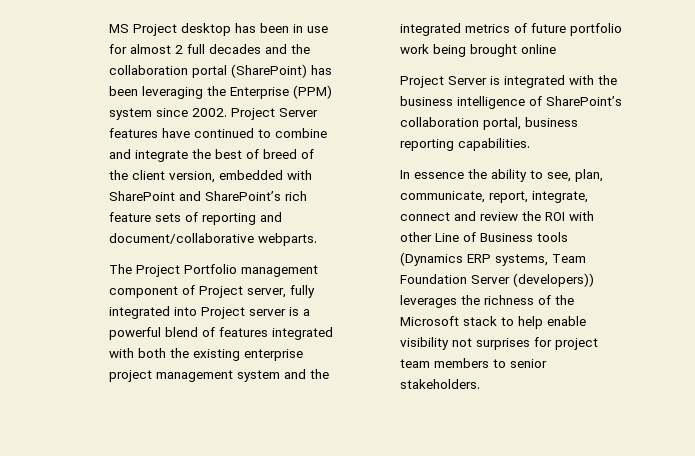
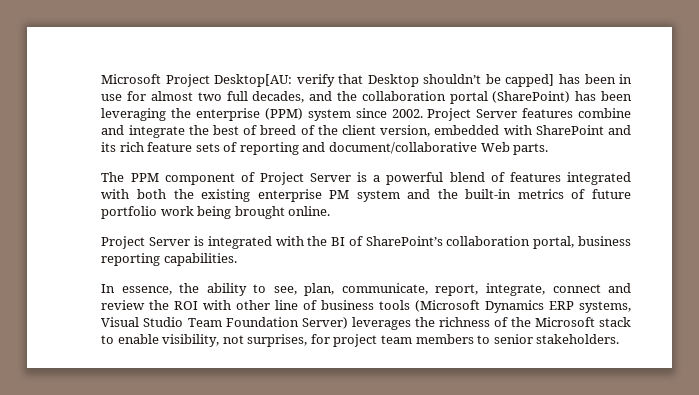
[109,23,232,36] MS Project desktop -> [101,74,555,87] Microsoft Project Desktop[AU: verify that Desktop shouldn’t be capped]
[175,44,262,54] 2 full decades -> [197,91,305,103] two full decades,
[230,87,290,99] Enterprise -> [196,108,261,121] enterprise
[162,128,272,138] have continued to -> (574, 113) none
[205,191,282,201] SharePoint’s -> [101,142,117,152] its
[258,233,318,246] webparts. -> [480,142,549,155] Web parts.
[136,264,319,277] [109,285,316,298] [109,306,287,319] Project Portfolio management component of Project server, fully integrated into Project server -> [130,172,352,185] PPM component of Project Server
[109,370,234,382] project management -> [329,190,350,199] PM
[400,23,462,36] integrated -> [465,189,512,199] built-in
[521,44,557,54] online -> [288,206,331,216] online.
[400,96,526,109] business intelligence -> [331,237,346,246] BI
[414,172,465,179] essence -> [121,286,172,295] essence,
[435,232,569,242] [400,252,587,266] [400,273,595,287] Line of Business tools (Dynamics ERP systems, Team Foundation Server (developers)) -> [275,300,632,313] [101,317,348,329] line of business tools (Microsoft Dynamics ERP systems, Visual Studio Team Foundation Server)
[518,316,587,329] [400,337,531,350] help enable visibility not surprises -> [117,334,308,347] enable visibility, not surprises,

